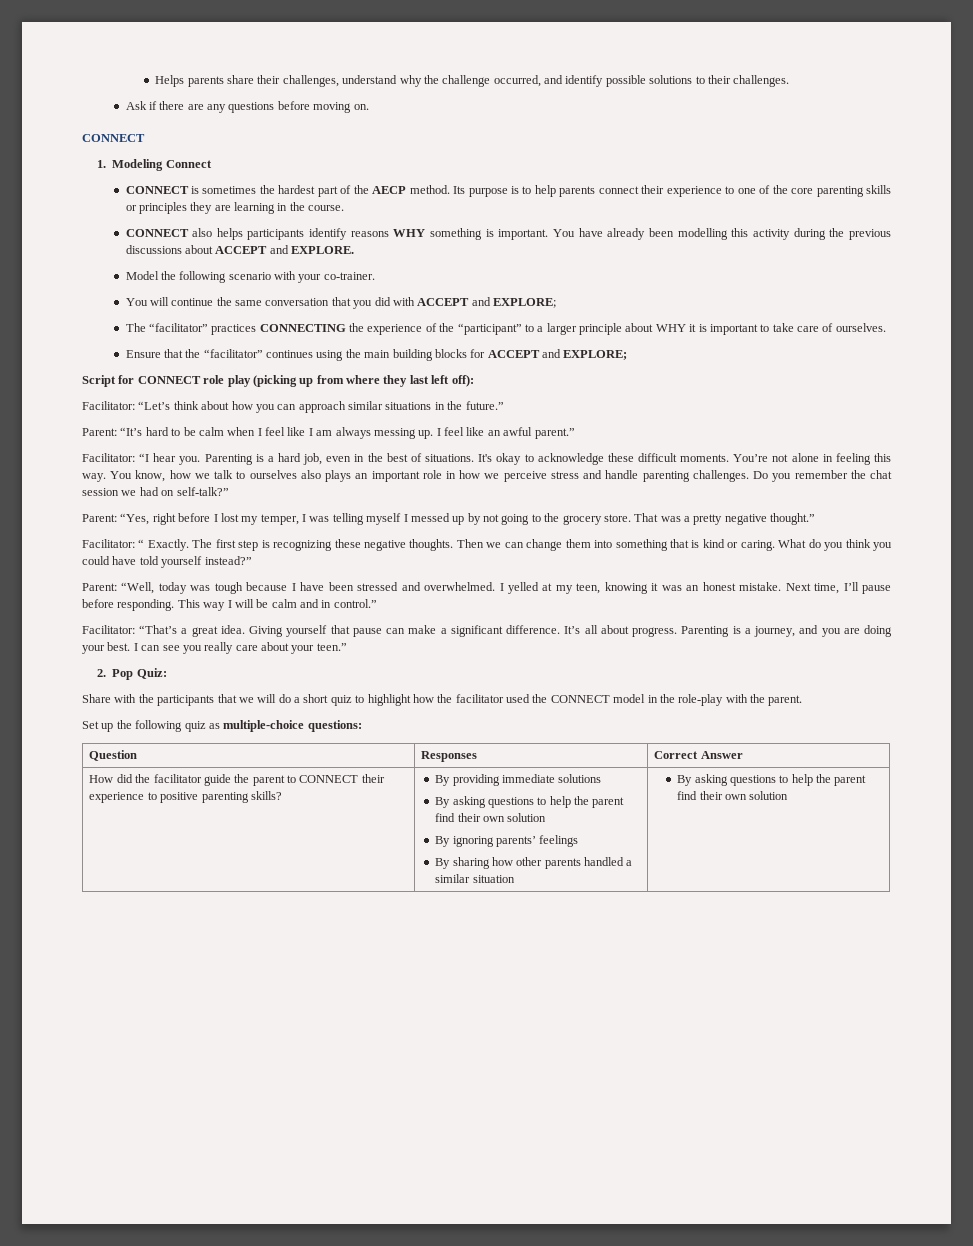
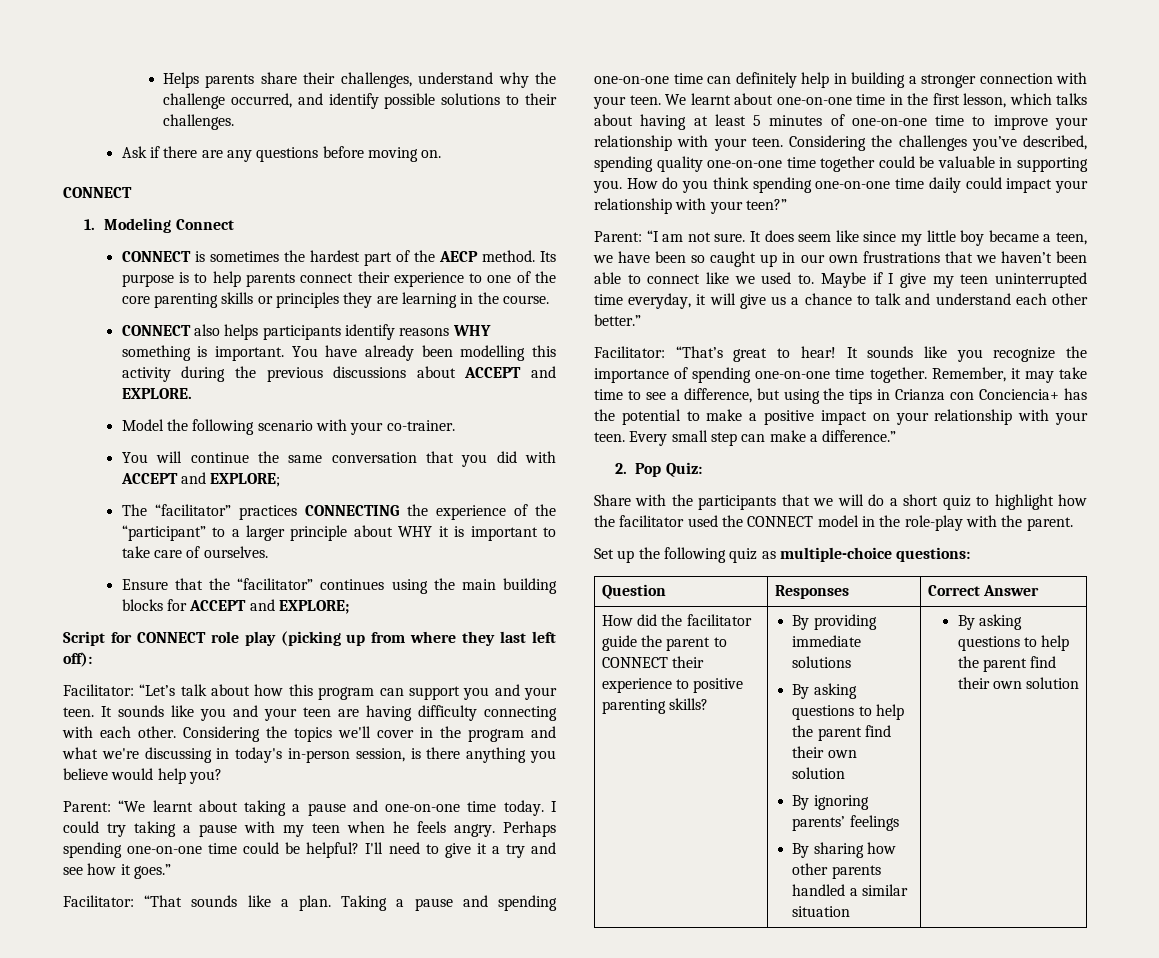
[173,401,199,410] think -> [180,684,207,696] talk
[255,401,504,413] [82,427,575,439] [82,453,892,465] [82,470,893,482] [82,487,229,496] [82,513,816,525] [82,539,893,551] [82,556,252,568] [82,582,891,594] [82,599,377,611] [82,625,893,637] [82,642,347,654] you can approach similar situations in the future.” // Parent: “It’s hard to be calm when I feel like I am always messing up. I feel like an awful parent.” // Facilitator: “I hear you. Parenting is a hard job, even in the best of situations. It's okay to acknowledge these difficult moments. You’re not alone in feeling this way. You know, how we talk to ourselves also plays an important role in how we perceive stress and handle parenting challenges. Do you remember the chat session we had on self-talk?” // Parent: “Yes, right before I lost my temper, I was telling myself I messed up by not going to the grocery store. That was a pretty negative thought.” // Facilitator: “ Exactly. The first step is recognizing these negative thoughts. Then we can change them into something that is kind or caring. What do you think you could have told yourself instead?” // Parent: “Well, today was tough because I have been stressed and overwhelmed. I yelled at my teen, knowing it was an honest mistake. Next time, I’ll pause before responding. This way I will be calm and in control.” // Facilitator: “That’s a great idea. Giving yourself that pause can make a significant difference. It’s all about progress. Parenting is a journey, and you are doing your best. I can see you really care about your teen.” -> [288,684,558,700] [63,705,557,721] [62,726,556,742] [62,747,557,763] [63,768,222,784] [63,800,557,816] [63,821,556,837] [63,842,557,858] [63,863,171,879] [63,895,557,911] [594,72,1087,88] [593,93,1087,109] [594,114,1088,130] [594,135,1087,151] [594,156,1088,172] [593,177,1088,193] [594,198,787,214] [594,230,1087,246] [593,251,1087,267] [594,272,1087,288] [594,293,1088,309] [594,314,641,326] [594,346,1087,362] [594,367,1087,383] [594,388,1087,404] [594,409,1088,425] [594,430,897,446] this program can support you and your teen. It sounds like you and your teen are having difficulty connecting with each other. Considering the topics we'll cover in the program and what we're discussing in today's in-person session, is there anything you believe would help you? // Parent: “We learnt about taking a pause and one-on-one time today. I could try taking a pause with my teen when he feels angry. Perhaps spending one-on-one time could be helpful? I'll need to give it a try and see how it goes.” // Facilitator: “That sounds like a plan. Taking a pause and spending one-on-one time can definitely help in building a stronger connection with your teen. We learnt about one-on-one time in the first lesson, which talks about having at least 5 minutes of one-on-one time to improve your relationship with your teen. Considering the challenges you’ve described, spending quality one-on-one time together could be valuable in supporting you. How do you think spending one-on-one time daily could impact your relationship with your teen?” // Parent: “I am not sure. It does seem like since my little boy became a teen, we have been so caught up in our own frustrations that we haven’t been able to connect like we used to. Maybe if I give my teen uninterrupted time everyday, it will give us a chance to talk and understand each other better.” // Facilitator: “That’s great to hear! It sounds like you recognize the importance of spending one-on-one time together. Remember, it may take time to see a difference, but using the tips in Crianza con Conciencia+ has the potential to make a positive impact on your relationship with your teen. Every small step can make a difference.”

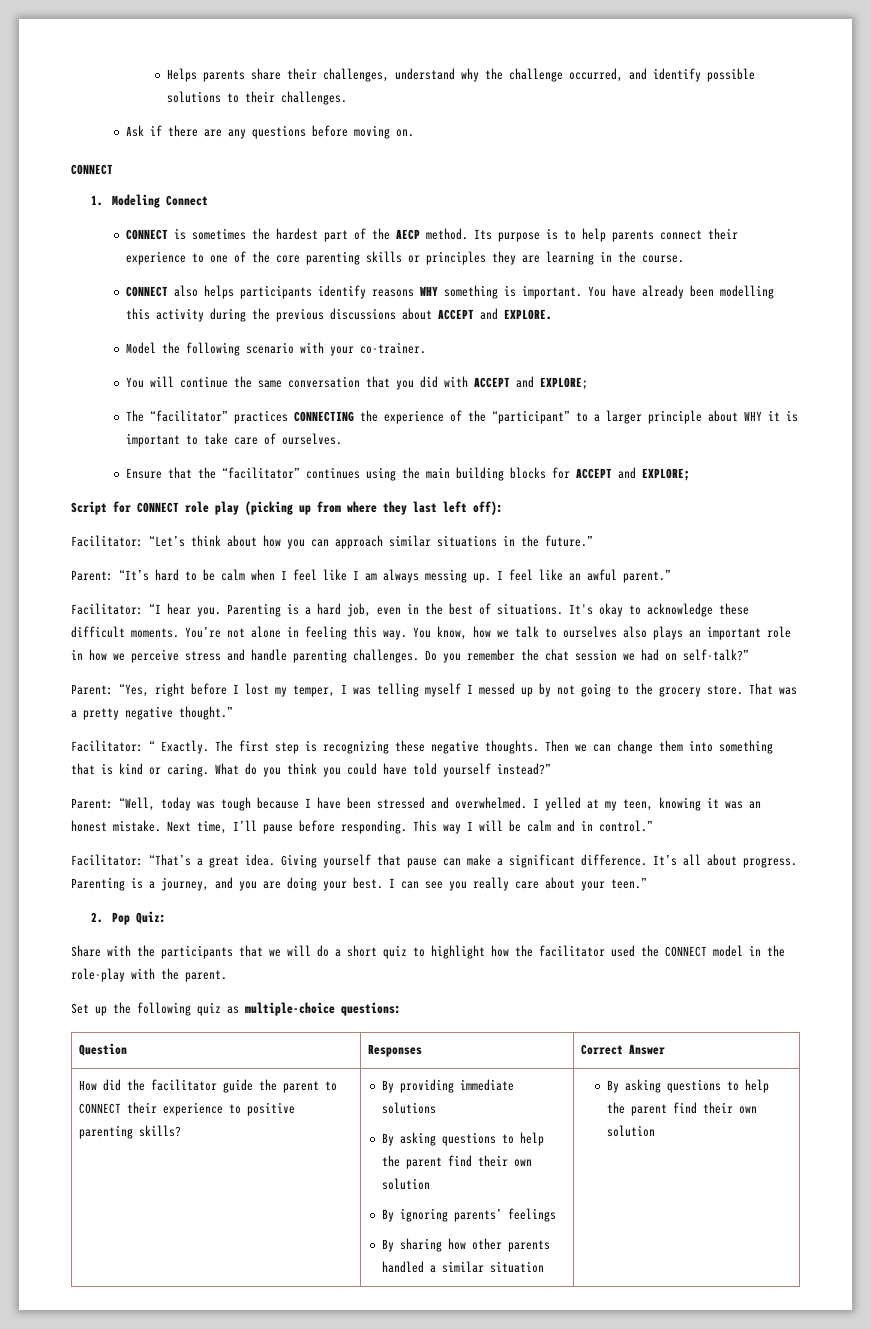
[180,684,207,696] talk -> [191,535,221,546] think
[288,684,558,700] [63,705,557,721] [62,726,556,742] [62,747,557,763] [63,768,222,784] [63,800,557,816] [63,821,556,837] [63,842,557,858] [63,863,171,879] [63,895,557,911] [594,72,1087,88] [593,93,1087,109] [594,114,1088,130] [594,135,1087,151] [594,156,1088,172] [593,177,1088,193] [594,198,787,214] [594,230,1087,246] [593,251,1087,267] [594,272,1087,288] [594,293,1088,309] [594,314,641,326] [594,346,1087,362] [594,367,1087,383] [594,388,1087,404] [594,409,1088,425] [594,430,897,446] this program can support you and your teen. It sounds like you and your teen are having difficulty connecting with each other. Considering the topics we'll cover in the program and what we're discussing in today's in-person session, is there anything you believe would help you? // Parent: “We learnt about taking a pause and one-on-one time today. I could try taking a pause with my teen when he feels angry. Perhaps spending one-on-one time could be helpful? I'll need to give it a try and see how it goes.” // Facilitator: “That sounds like a plan. Taking a pause and spending one-on-one time can definitely help in building a stronger connection with your teen. We learnt about one-on-one time in the first lesson, which talks about having at least 5 minutes of one-on-one time to improve your relationship with your teen. Considering the challenges you’ve described, spending quality one-on-one time together could be valuable in supporting you. How do you think spending one-on-one time daily could impact your relationship with your teen?” // Parent: “I am not sure. It does seem like since my little boy became a teen, we have been so caught up in our own frustrations that we haven’t been able to connect like we used to. Maybe if I give my teen uninterrupted time everyday, it will give us a chance to talk and understand each other better.” // Facilitator: “That’s great to hear! It sounds like you recognize the importance of spending one-on-one time together. Remember, it may take time to see a difference, but using the tips in Crianza con Conciencia+ has the potential to make a positive impact on your relationship with your teen. Every small step can make a difference.” -> [287,535,593,549] [71,569,671,583] [71,603,749,617] [71,626,791,640] [71,649,749,663] [71,683,797,697] [71,706,233,720] [71,740,773,754] [71,763,551,777] [71,797,761,811] [71,820,653,834] [71,854,797,868] [71,877,647,891] you can approach similar situations in the future.” // Parent: “It’s hard to be calm when I feel like I am always messing up. I feel like an awful parent.” // Facilitator: “I hear you. Parenting is a hard job, even in the best of situations. It's okay to acknowledge these difficult moments. You’re not alone in feeling this way. You know, how we talk to ourselves also plays an important role in how we perceive stress and handle parenting challenges. Do you remember the chat session we had on self-talk?” // Parent: “Yes, right before I lost my temper, I was telling myself I messed up by not going to the grocery store. That was a pretty negative thought.” // Facilitator: “ Exactly. The first step is recognizing these negative thoughts. Then we can change them into something that is kind or caring. What do you think you could have told yourself instead?” // Parent: “Well, today was tough because I have been stressed and overwhelmed. I yelled at my teen, knowing it was an honest mistake. Next time, I’ll pause before responding. This way I will be calm and in control.” // Facilitator: “That’s a great idea. Giving yourself that pause can make a significant difference. It’s all about progress. Parenting is a journey, and you are doing your best. I can see you really care about your teen.”

